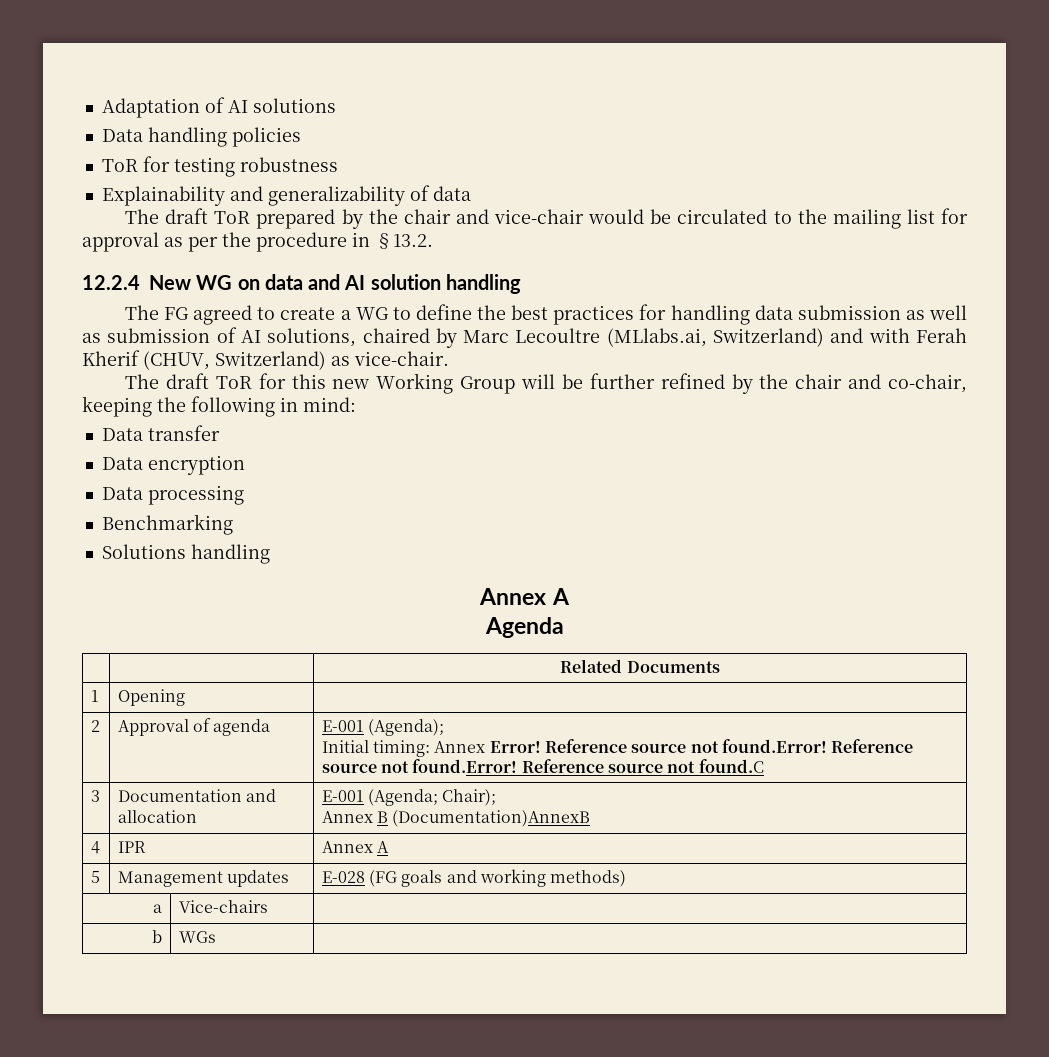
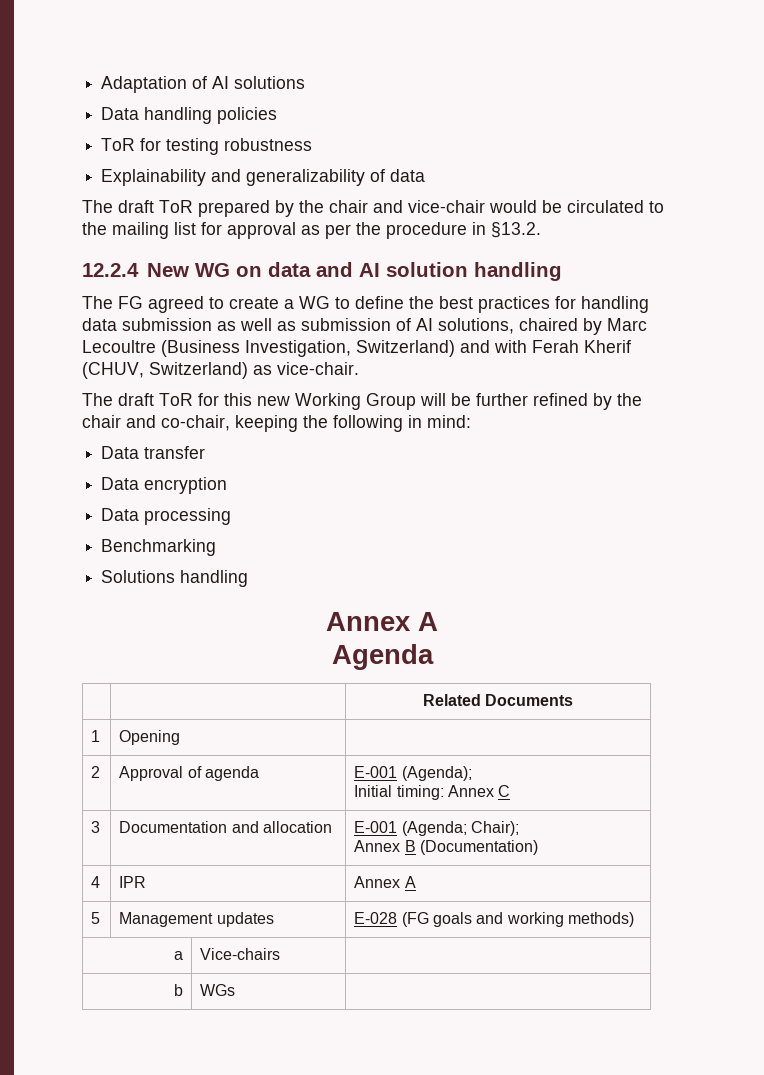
[606,328,707,347] (MLlabs.ai, -> [161,340,351,357] (Business Investigation,
[489,739,914,753] [321,759,764,773] Error! Reference source not found.Error! Reference source not found.Error! Reference source not found.C -> [498,785,511,797] C
[392,810,591,827] (Documentation)AnnexB -> [419,840,538,855] (Documentation)

